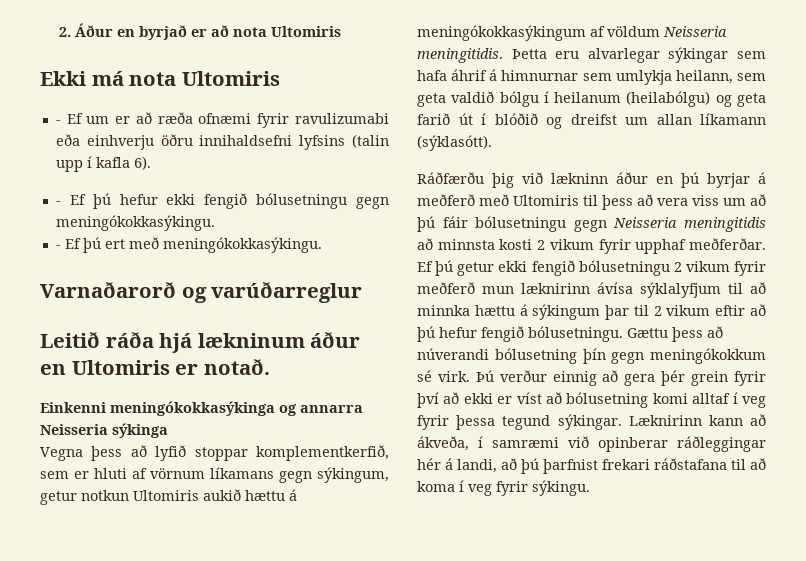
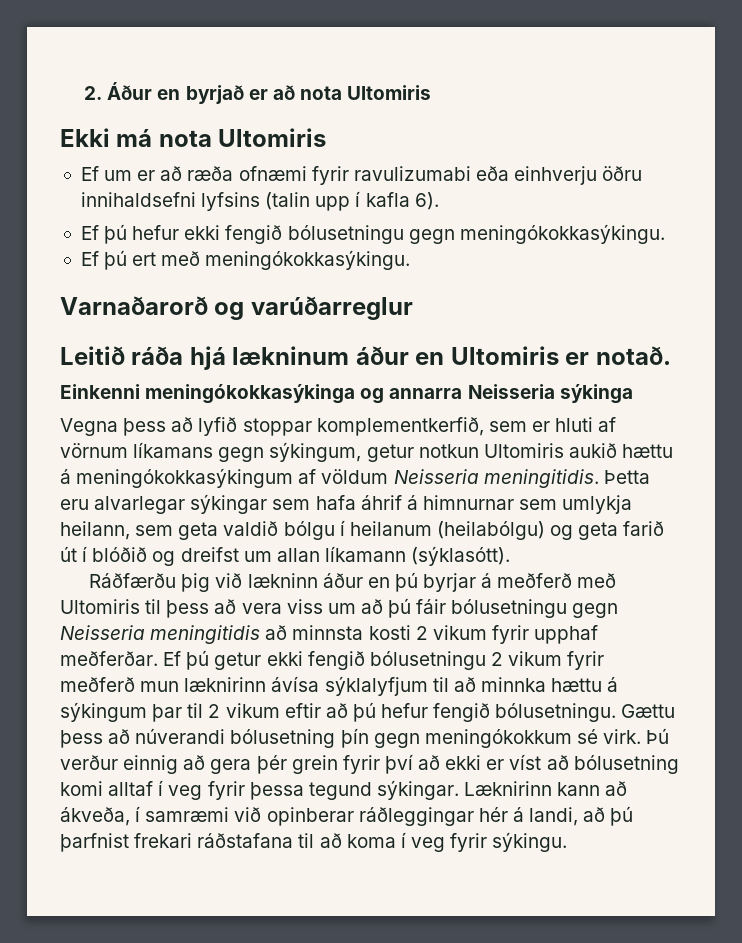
[55,120,61,124] - -> (327, 137) none
[55,201,61,205] - -> (439, 201) none
[55,245,61,249] - -> (665, 234) none

